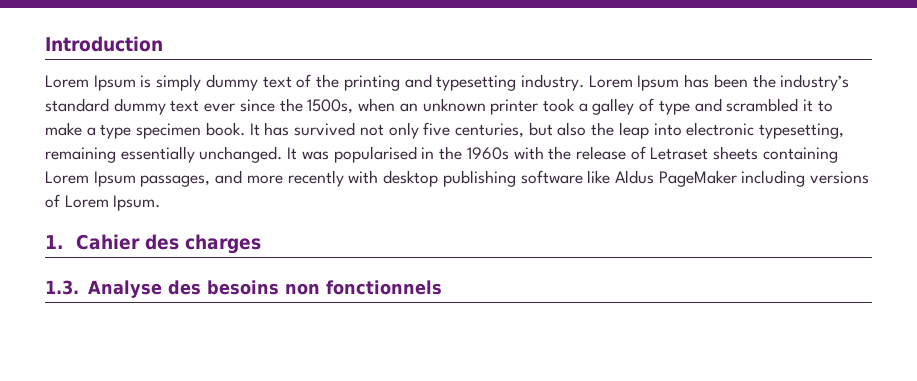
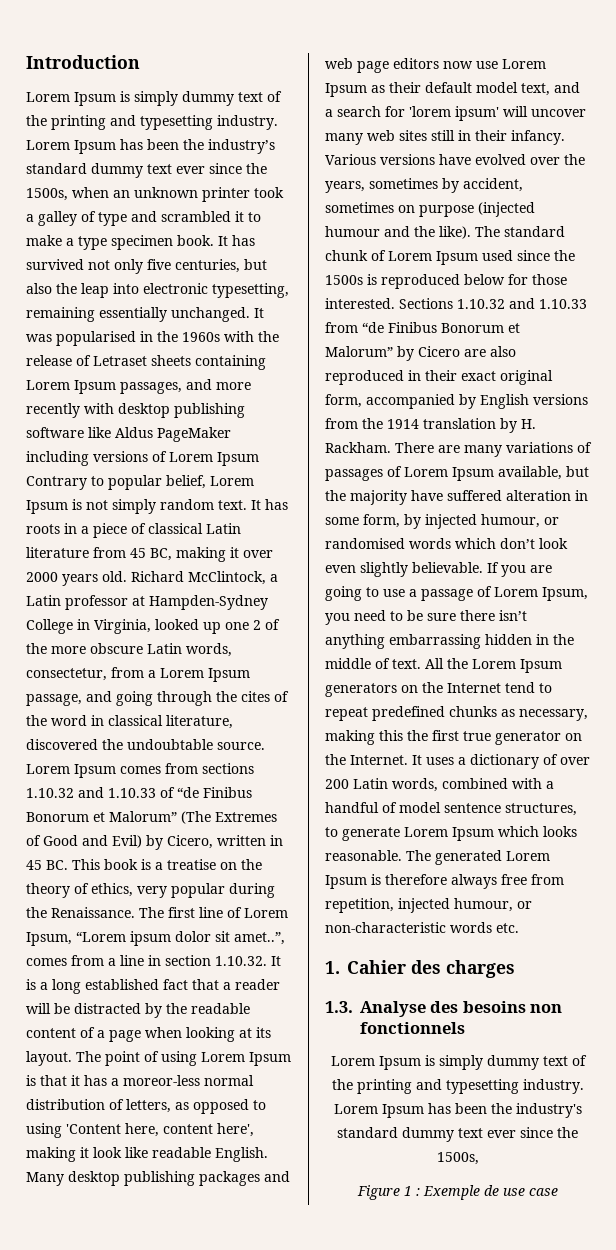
[113,195,161,211] Ipsum. -> [217,452,259,466] [26,475,254,490] [26,499,288,514] [26,523,241,538] [26,547,273,562] [26,571,278,586] [26,595,268,610] [26,619,280,634] [26,643,232,657] [26,667,250,682] [26,691,289,706] [26,715,233,729] [26,739,265,750] [26,763,254,778] [26,787,252,798] [26,811,277,824] [26,835,283,850] [26,859,262,870] [26,883,275,898] [26,907,288,918] [26,931,285,946] [26,955,281,966] [26,979,280,994] [26,1003,250,1018] [26,1027,271,1042] [26,1051,291,1066] [26,1075,254,1086] [26,1099,266,1114] [26,1123,254,1138] [26,1147,268,1162] [26,1171,290,1186] [325,58,546,73] [325,82,580,97] [325,106,586,121] [325,130,565,145] [325,154,585,165] [325,178,523,193] [325,202,535,217] [325,226,565,239] [325,250,575,265] [325,274,567,289] [325,298,587,309] [325,322,520,333] [325,346,516,361] [325,370,553,385] [325,394,588,409] [325,418,536,433] [325,442,592,457] [325,466,589,481] [325,490,588,505] [325,514,559,529] [325,538,568,549] [325,562,552,577] [325,586,588,601] [325,610,527,625] [325,634,574,649] [325,658,562,673] [325,682,552,697] [325,706,588,721] [325,730,582,745] [325,754,590,769] [325,778,554,792] [325,802,577,816] [325,826,577,841] [325,850,550,865] [325,874,564,889] [325,898,532,913] [325,922,519,933] Ipsum Contrary to popular belief, Lorem Ipsum is not simply random text. It has roots in a piece of classical Latin literature from 45 BC, making it over 2000 years old. Richard McClintock, a Latin professor at Hampden-Sydney College in Virginia, looked up one 2 of the more obscure Latin words, consectetur, from a Lorem Ipsum passage, and going through the cites of the word in classical literature, discovered the undoubtable source. Lorem Ipsum comes from sections 1.10.32 and 1.10.33 of “de Finibus Bonorum et Malorum” (The Extremes of Good and Evil) by Cicero, written in 45 BC. This book is a treatise on the theory of ethics, very popular during the Renaissance. The first line of Lorem Ipsum, “Lorem ipsum dolor sit amet..”, comes from a line in section 1.10.32. It is a long established fact that a reader will be distracted by the readable content of a page when looking at its layout. The point of using Lorem Ipsum is that it has a moreor-less normal distribution of letters, as opposed to using 'Content here, content here', making it look like readable English. Many desktop publishing packages and web page editors now use Lorem Ipsum as their default model text, and a search for 'lorem ipsum' will uncover many web sites still in their infancy. Various versions have evolved over the years, sometimes by accident, sometimes on purpose (injected humour and the like). The standard chunk of Lorem Ipsum used since the 1500s is reproduced below for those interested. Sections 1.10.32 and 1.10.33 from “de Finibus Bonorum et Malorum” by Cicero are also reproduced in their exact original form, accompanied by English versions from the 1914 translation by H. Rackham. There are many variations of passages of Lorem Ipsum available, but the majority have suffered alteration in some form, by injected humour, or randomised words which don’t look even slightly believable. If you are going to use a passage of Lorem Ipsum, you need to be sure there isn’t anything embarrassing hidden in the middle of text. All the Lorem Ipsum generators on the Internet tend to repeat predefined chunks as necessary, making this the first true generator on the Internet. It uses a dictionary of over 200 Latin words, combined with a handful of model sentence structures, to generate Lorem Ipsum which looks reasonable. The generated Lorem Ipsum is therefore always free from repetition, injected humour, or non-characteristic words etc.
(442, 287) none -> [330,1055,587,1070] [331,1079,584,1094] [333,1103,582,1118] [337,1127,578,1142] [436,1152,479,1165] [356,1185,558,1200] // Lorem Ipsum is simply dummy text of the printing and typesetting industry. Lorem Ipsum has been the industry's standard dummy text ever since the 1500s, // Figure 1 : Exemple de use case

